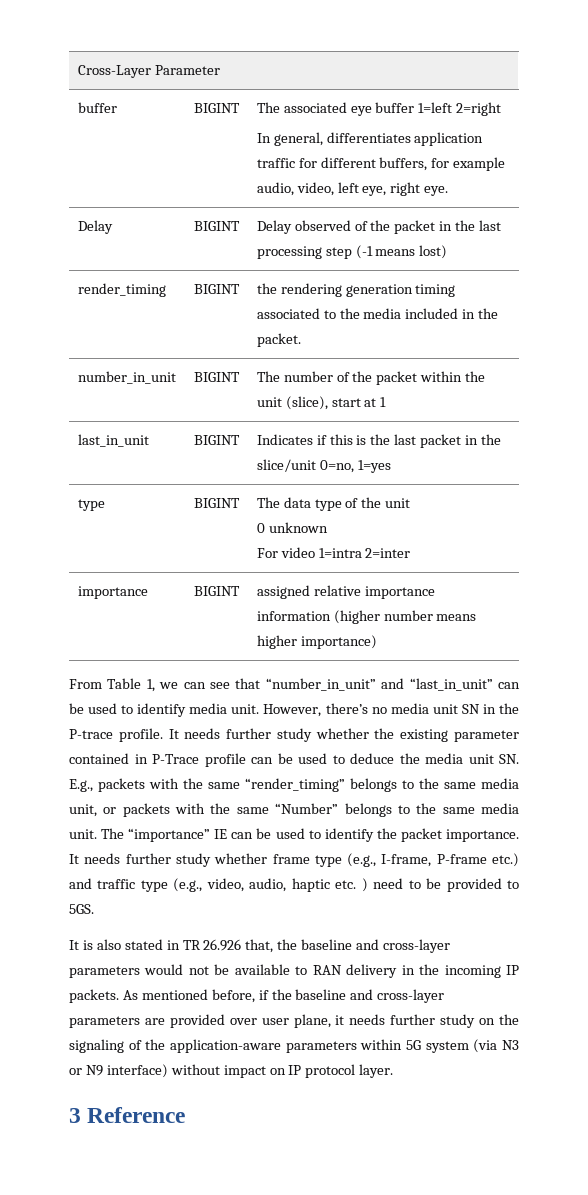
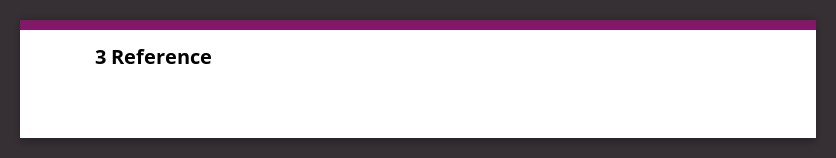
[77,65,220,78] [77,102,117,113] [193,103,240,113] [256,102,502,116] [256,132,484,146] [256,157,506,171] [256,182,449,196] [77,220,113,234] [193,221,240,231] [256,220,502,234] [256,245,448,259] [77,283,166,297] [193,284,240,294] [256,283,456,297] [256,308,499,319] [256,333,301,347] [77,371,176,384] [193,372,240,382] [256,371,486,385] [256,396,387,410] [77,434,149,447] [193,435,240,445] [256,434,502,448] [256,459,391,473] [77,499,105,511] [193,498,240,508] [256,497,411,511] [256,522,328,533] [256,547,411,558] [77,586,148,599] [193,586,240,596] [256,585,435,599] [256,610,477,624] [256,635,377,649] [69,678,520,692] [69,703,520,717] [69,728,519,742] [69,753,519,767] [69,778,519,792] [69,803,519,817] [69,828,519,842] [69,853,520,867] [69,878,519,892] [69,904,94,914] [69,939,451,953] [69,964,519,978] [69,989,445,1003] [69,1014,520,1028] [69,1039,519,1053] [69,1064,394,1078] Cross-Layer Parameter // buffer | BIGINT | The associated eye buffer 1=left 2=right // In general, differentiates application traffic for different buffers, for example audio, video, left eye, right eye. // Delay | BIGINT | Delay observed of the packet in the last processing step (-1 means lost) // render_timing | BIGINT | the rendering generation timing associated to the media included in the packet. // number_in_unit | BIGINT | The number of the packet within the unit (slice), start at 1 // last_in_unit | BIGINT | Indicates if this is the last packet in the slice/unit 0=no, 1=yes // type | BIGINT | The data type of the unit // 0 unknown // For video 1=intra 2=inter // importance | BIGINT | assigned relative importance information (higher number means higher importance) // From Table 1, we can see that “number_in_unit” and “last_in_unit” can be used to identify media unit. However, there’s no media unit SN in the P-trace profile. It needs further study whether the existing parameter contained in P-Trace profile can be used to deduce the media unit SN. E.g., packets with the same “render_timing” belongs to the same media unit, or packets with the same “Number” belongs to the same media unit. The “importance” IE can be used to identify the packet importance. It needs further study whether frame type (e.g., I-frame, P-frame etc.) and traffic type (e.g., video, audio, haptic etc. ) need to be provided to 5GS. // It is also stated in TR 26.926 that, the baseline and cross-layer parameters would not be available to RAN delivery in the incoming IP packets. As mentioned before, if the baseline and cross-layer parameters are provided over user plane, it needs further study on the signaling of the application-aware parameters within 5G system (via N3 or N9 interface) without impact on IP protocol layer. // -> (95, 57) none

